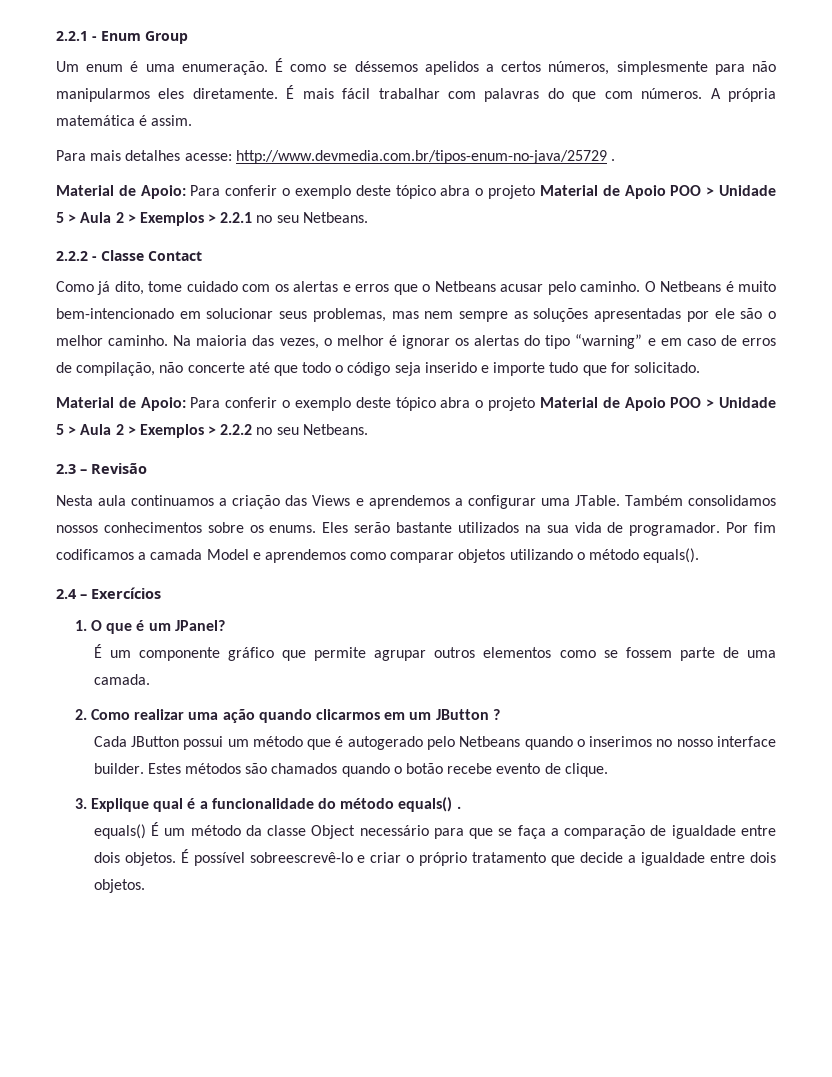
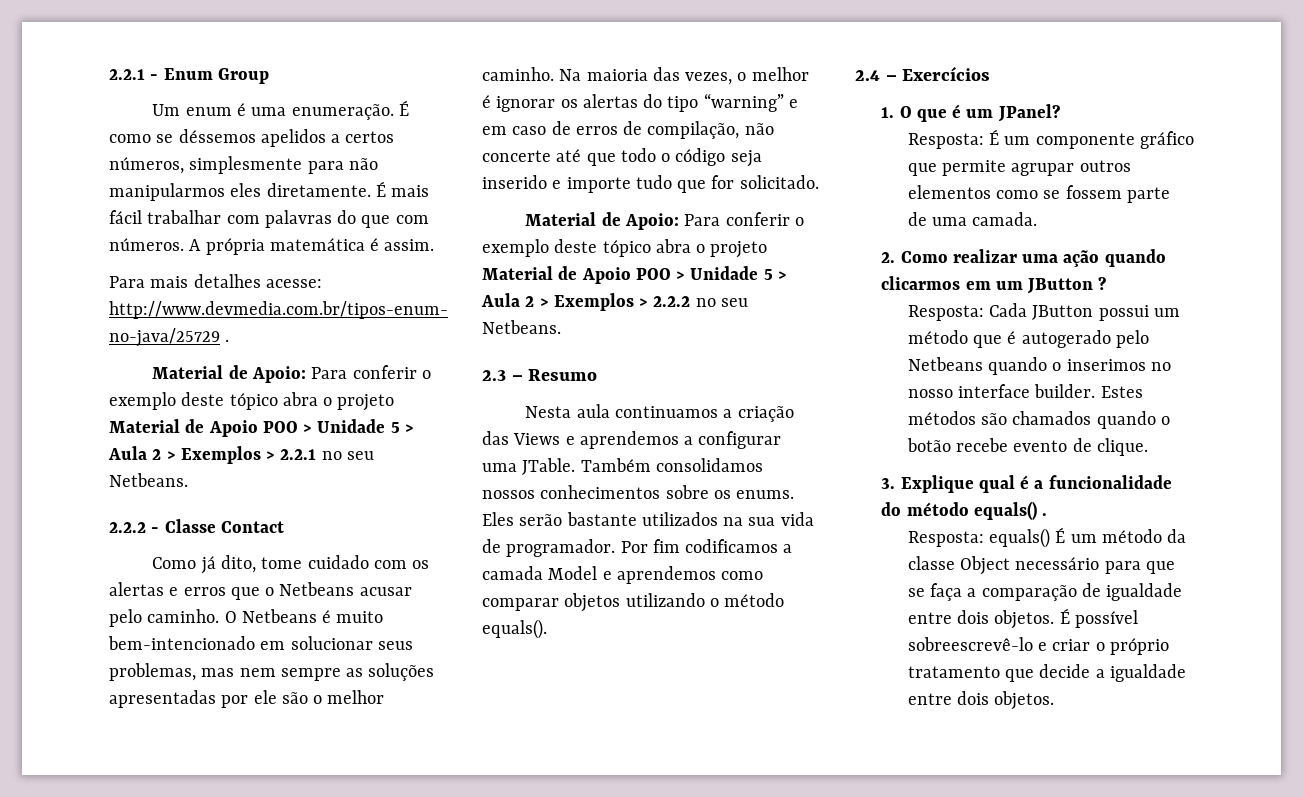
[91,463,147,474] Revisão -> [528,369,598,381] Resumo
(225, 625) none -> [907,133,984,149] Resposta:
(500, 714) none -> [907,305,984,321] Resposta:
(461, 807) none -> [907,531,984,547] Resposta:

